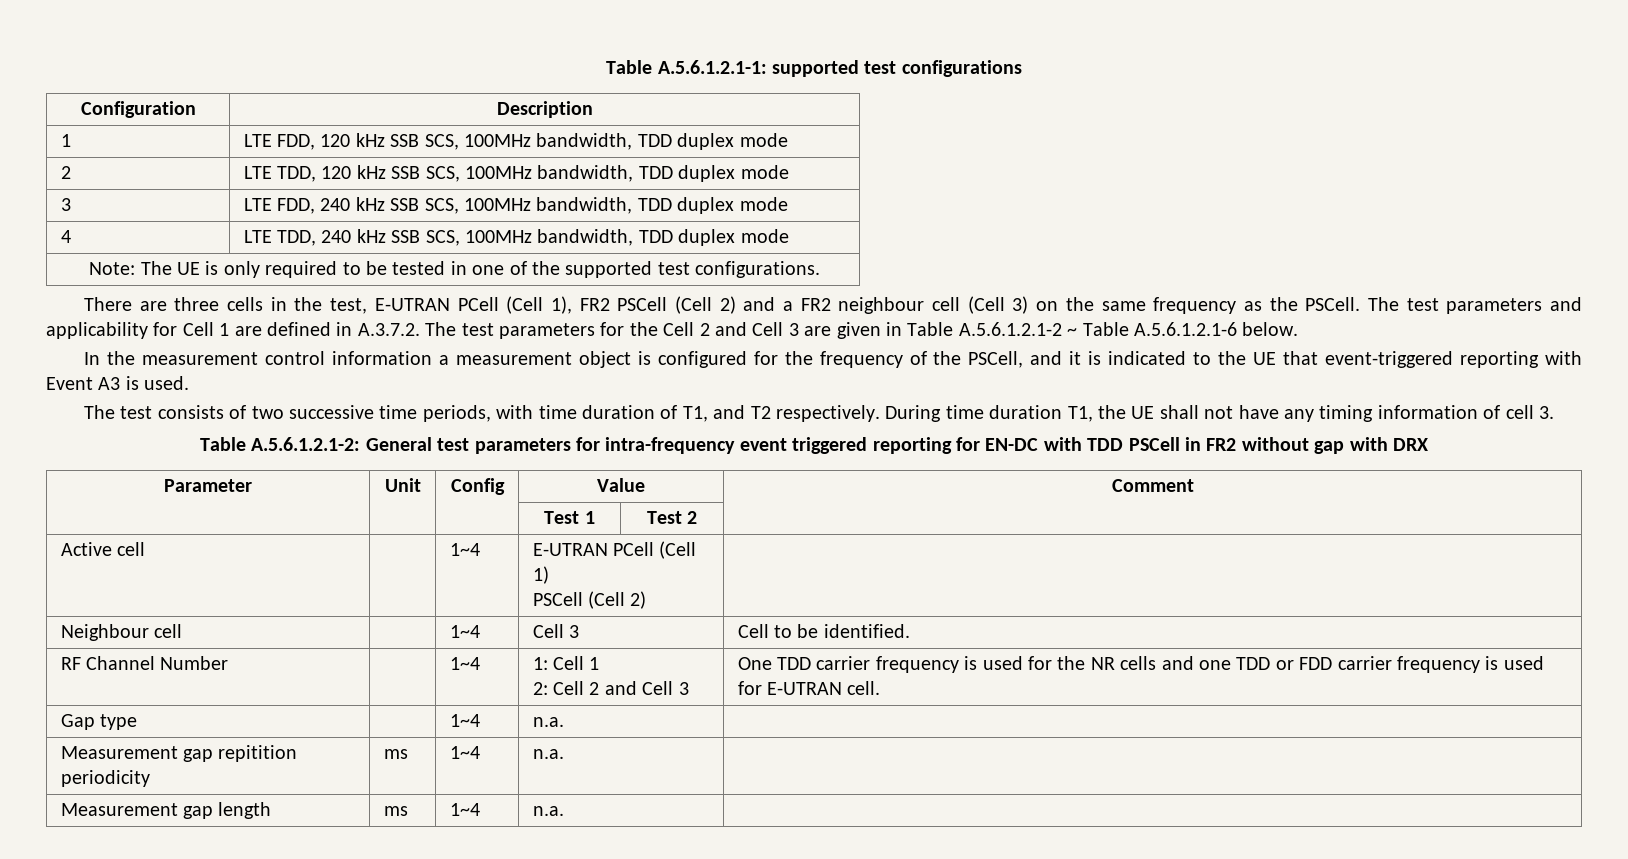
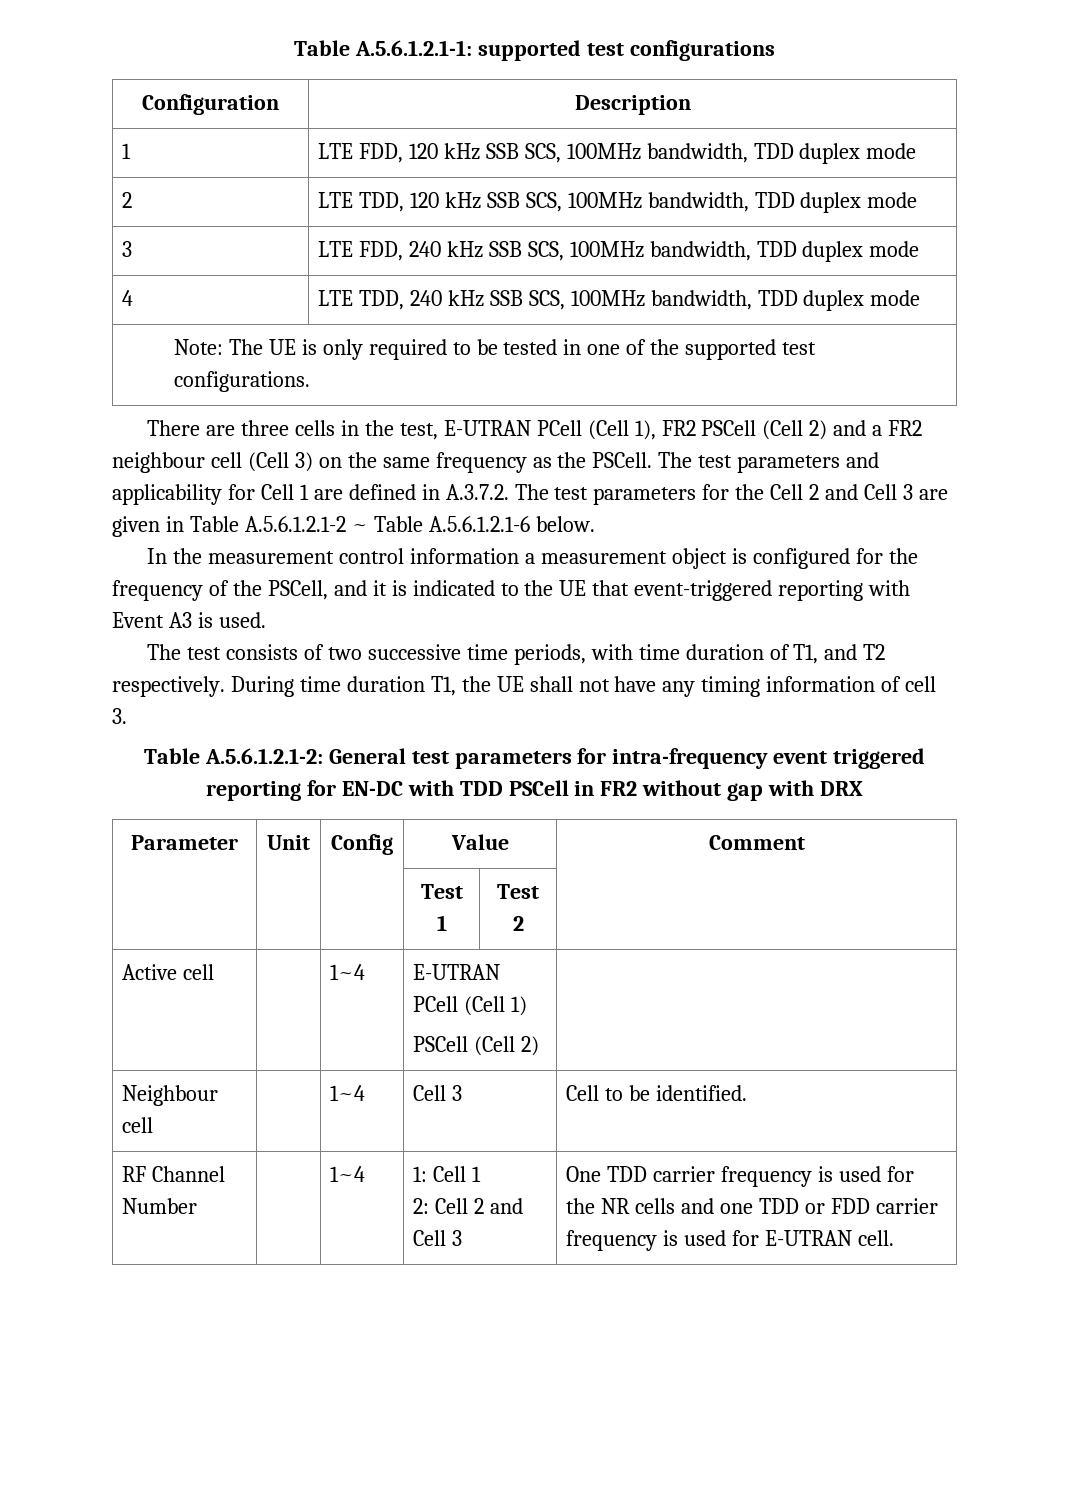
[60,714,138,730] [449,714,480,727] [532,717,564,727] [60,745,298,762] [60,770,150,787] [383,749,408,759] [449,746,480,759] [532,749,564,759] [60,802,272,819] [383,806,408,816] [449,803,480,816] [532,806,564,816] // Gap type | | 1~4 | n.a. | // Measurement gap repitition periodicity | ms | 1~4 | n.a. | // Measurement gap length | ms | 1~4 | n.a. | -> (894, 1238) none

